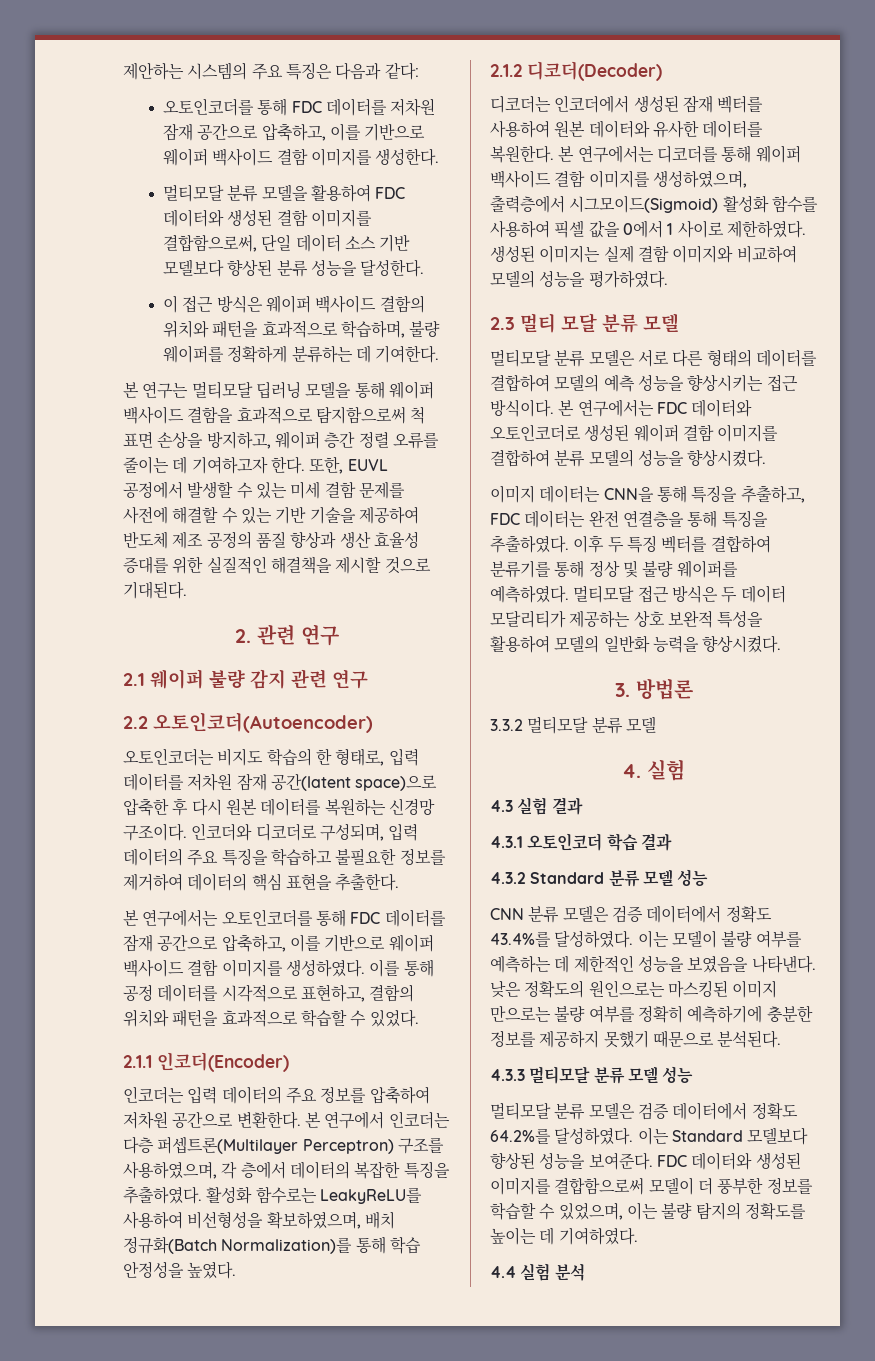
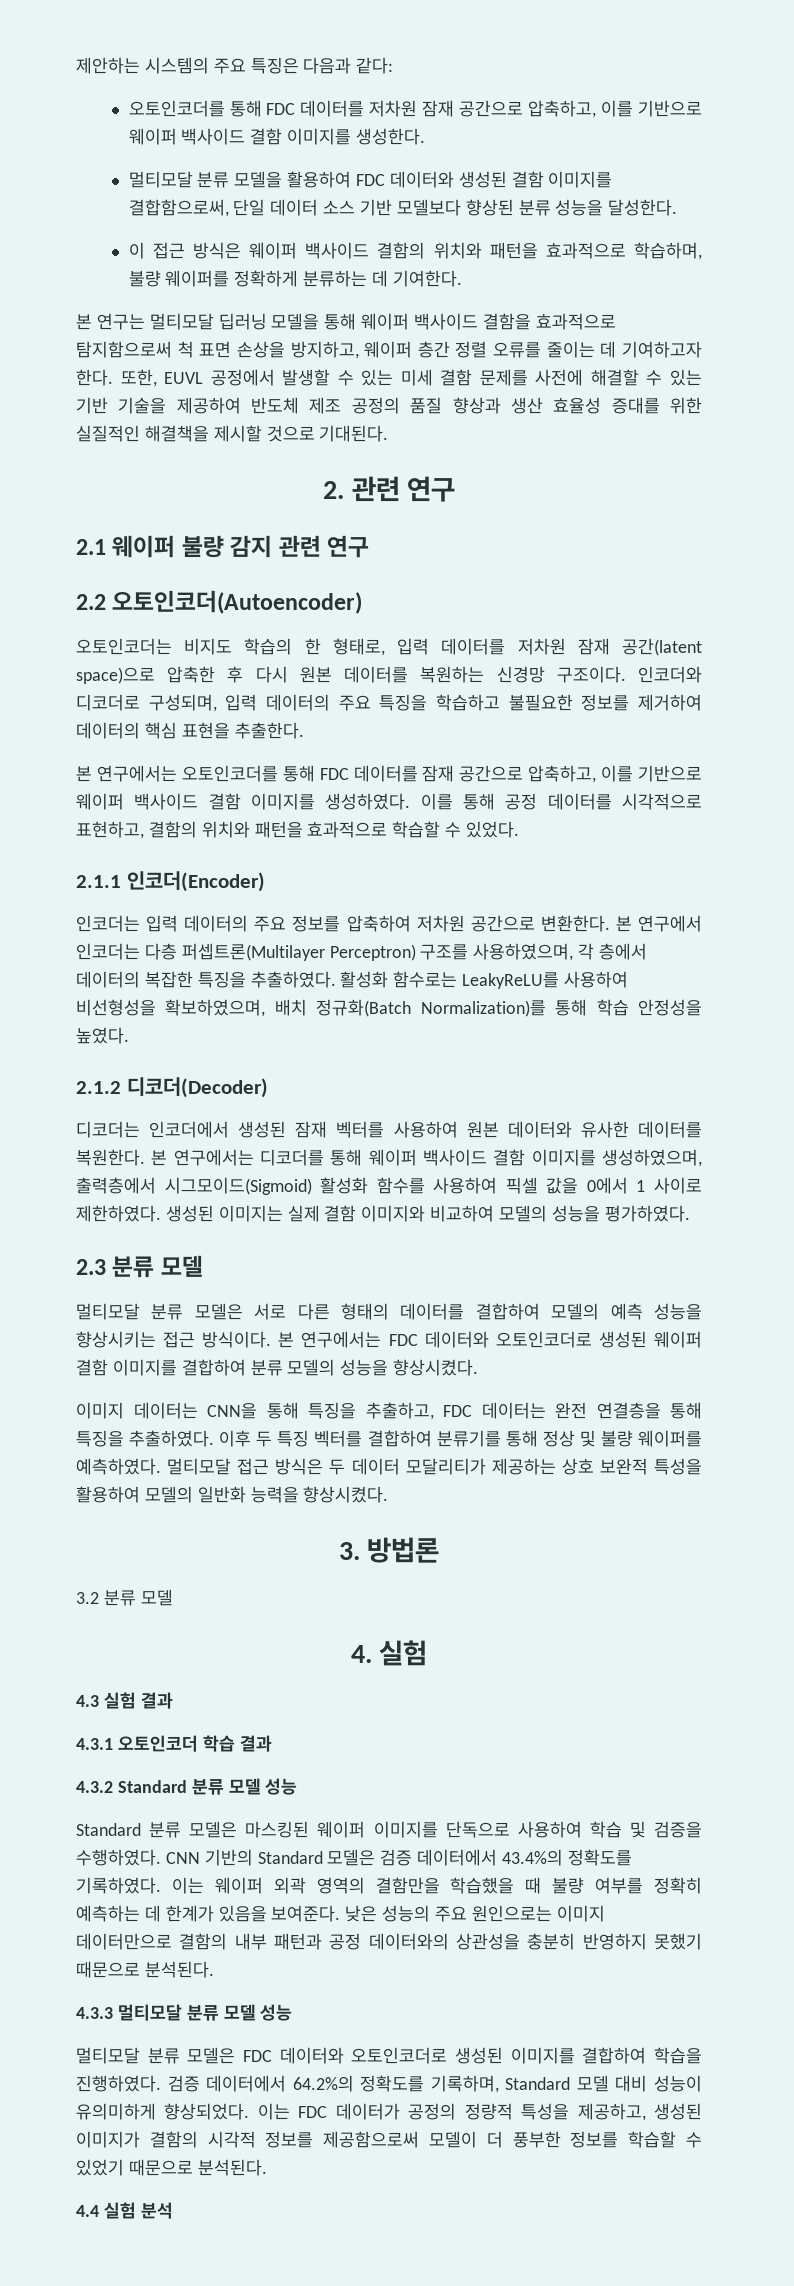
[520,313,597,333] 멀티 모달 -> (106, 1267) none
[490,716,589,734] 3.3.2 멀티모달 -> [76,1592,99,1604] 3.2
[490,905,772,923] [490,930,802,948] [490,955,816,973] [490,980,778,998] [490,1005,813,1023] [490,1030,600,1048] CNN 분류 모델은 검증 데이터에서 정확도 43.4%를 달성하였다. 이는 모델이 불량 여부를 예측하는 데 제한적인 성능을 보였음을 나타낸다. 낮은 정확도의 원인으로는 마스킹된 이미지 만으로는 불량 여부를 정확히 예측하기에 충분한 정보를 제공하지 -> [76,1821,703,1838] [76,1849,632,1866] [76,1877,702,1894] [76,1905,605,1922] [76,1933,647,1950] Standard 분류 모델은 마스킹된 웨이퍼 이미지를 단독으로 사용하여 학습 및 검증을 수행하였다. CNN 기반의 Standard 모델은 검증 데이터에서 43.4%의 정확도를 기록하였다. 이는 웨이퍼 외곽 영역의 결함만을 학습했을 때 불량 여부를 정확히 예측하는 데 한계가 있음을 보여준다. 낮은 성능의 주요 원인으로는 이미지 데이터만으로 결함의 내부 패턴과 공정 데이터와의 상관성을 충분히 반영하지
[637,1102,798,1120] [490,1127,809,1145] [490,1152,801,1170] [490,1177,645,1195] 검증 데이터에서 정확도 64.2%를 달성하였다. 이는 Standard 모델보다 향상된 성능을 보여준다. FDC 데이터와 생성된 이미지를 결합함으로써 -> [243,2047,702,2064] [76,2075,702,2093] [76,2103,703,2121] [76,2131,420,2148] FDC 데이터와 오토인코더로 생성된 이미지를 결합하여 학습을 진행하였다. 검증 데이터에서 64.2%의 정확도를 기록하며, Standard 모델 대비 성능이 유의미하게 향상되었다. 이는 FDC 데이터가 공정의 정량적 특성을 제공하고, 생성된 이미지가 결함의 시각적 정보를 제공함으로써
[558,1202,806,1220] [490,1227,638,1245] 있었으며, 이는 불량 탐지의 정확도를 높이는 데 기여하였다. -> [76,2159,267,2176] 있었기 때문으로 분석된다.

